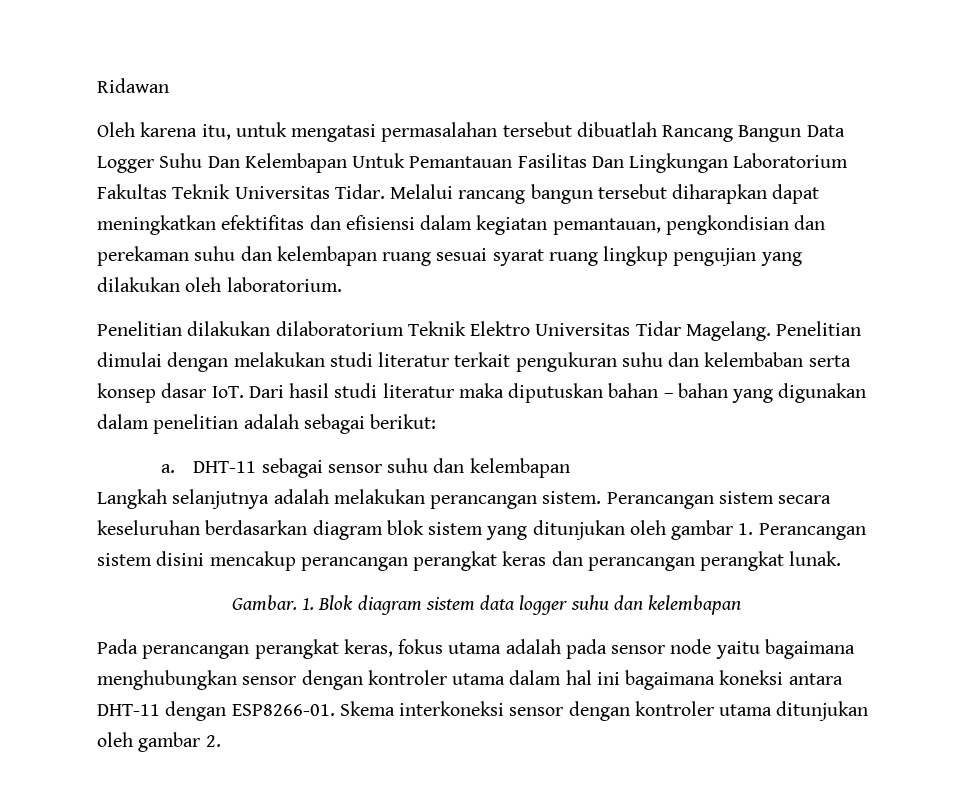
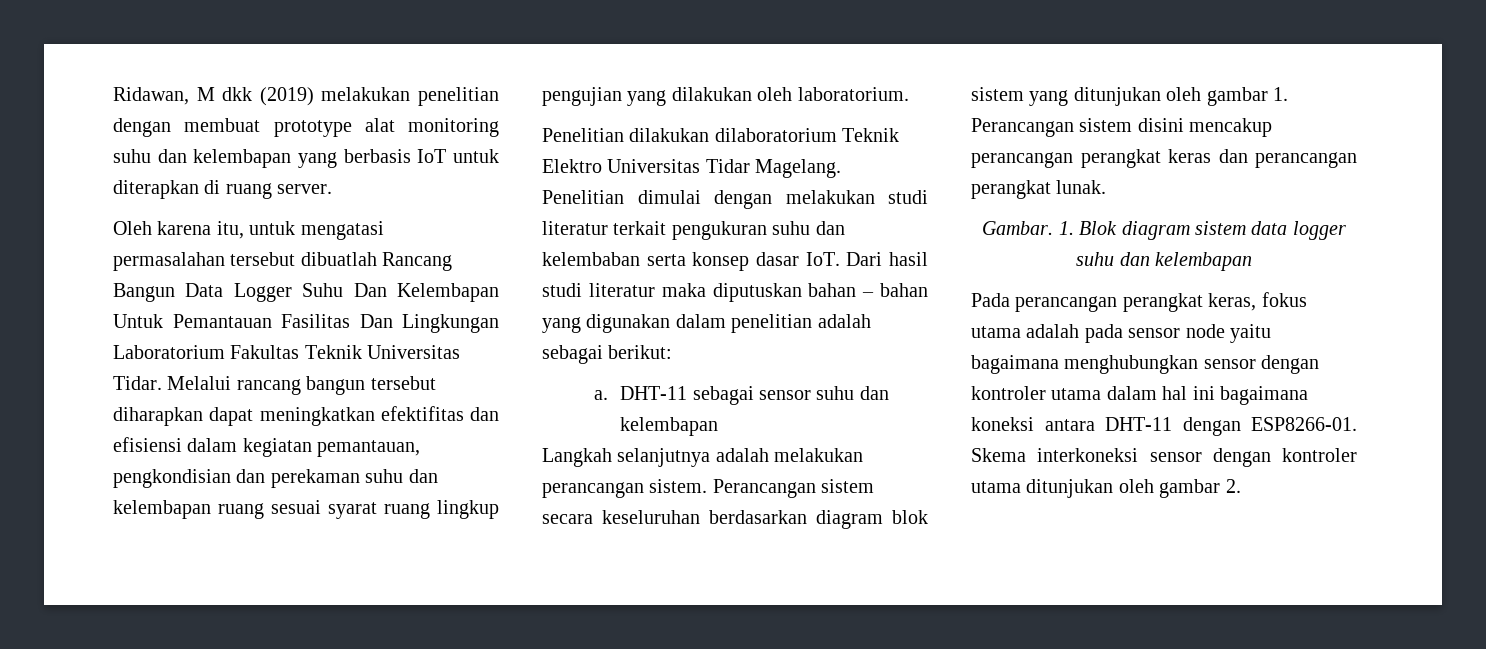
[97,78,169,93] Ridawan -> [113,87,499,106] [113,118,499,137] [113,149,499,168] [113,180,333,199] Ridawan, M dkk (2019) melakukan penelitian dengan membuat prototype alat monitoring suhu dan kelembapan yang berbasis IoT untuk diterapkan di ruang server.

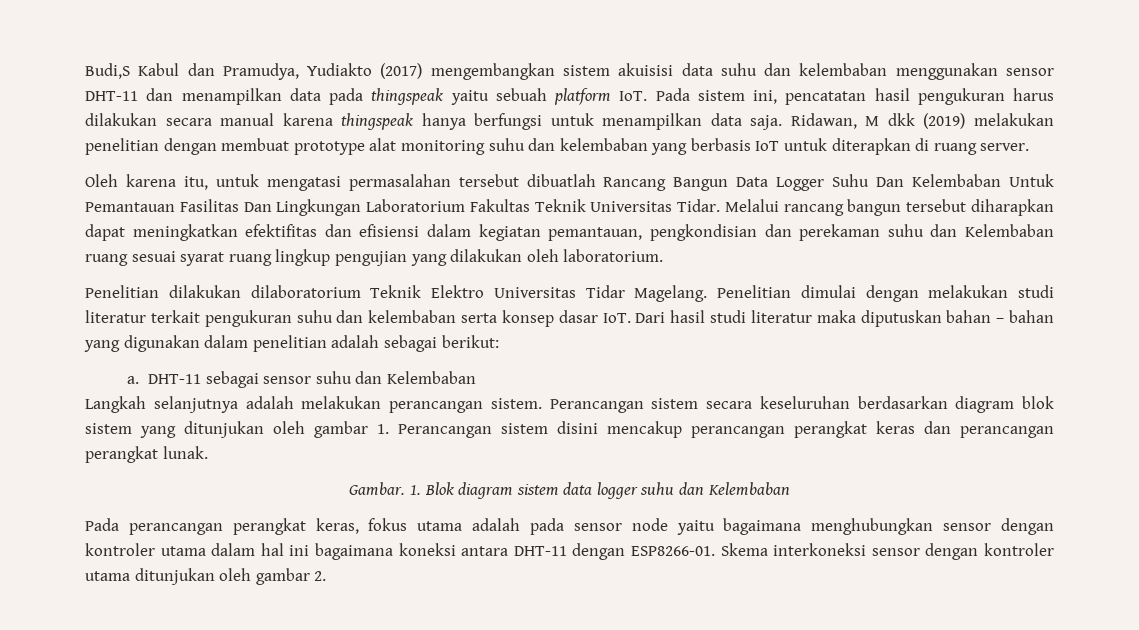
(113, 96) none -> [85,63,1055,80] [85,88,1054,105] [85,113,783,130] Budi,S Kabul dan Pramudya, Yudiakto (2017) mengembangkan sistem akuisisi data suhu dan kelembaban menggunakan sensor DHT-11 dan menampilkan data pada thingspeak yaitu sebuah platform IoT. Pada sistem ini, pencatatan hasil pengukuran harus dilakukan secara manual karena thingspeak hanya berfungsi untuk menampilkan data saja.
[193,149,292,168] kelembapan -> [559,138,648,151] kelembaban
[397,283,499,302] Kelembapan -> [912,174,1002,187] Kelembaban
[113,500,211,519] kelembapan -> [965,224,1054,237] Kelembaban
[620,417,719,436] kelembapan -> [386,371,476,384] Kelembaban
[1154,252,1252,271] kelembapan -> [707,482,790,496] Kelembaban

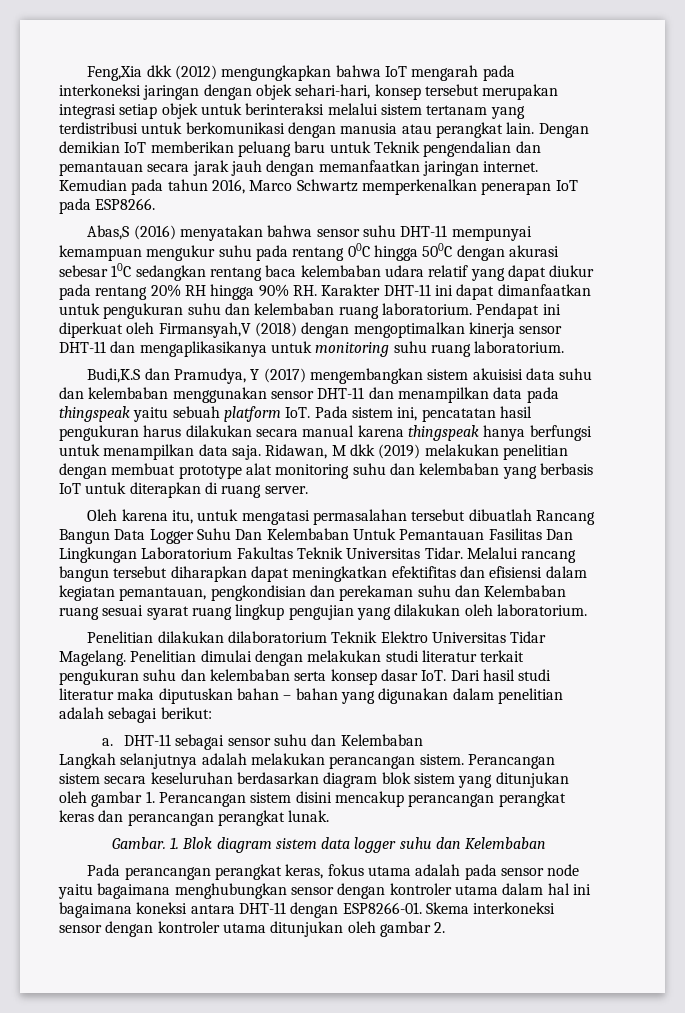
[85,63,180,79] Budi,S Kabul -> [87,65,515,81] [59,84,559,100] [59,103,525,119] [59,122,589,138] [59,141,541,157] [59,160,539,176] [59,179,578,195] [59,198,156,214] [87,225,532,241] [59,243,559,261] [59,263,595,281] [59,284,591,300] [59,303,561,319] [59,322,563,338] [59,341,565,357] [87,368,141,383] Feng,Xia dkk (2012) mengungkapkan bahwa IoT mengarah pada interkoneksi jaringan dengan objek sehari-hari, konsep tersebut merupakan integrasi setiap objek untuk berinteraksi melalui sistem tertanam yang terdistribusi untuk berkomunikasi dengan manusia atau perangkat lain. Dengan demikian IoT memberikan peluang baru untuk Teknik pengendalian dan pemantauan secara jarak jauh dengan memanfaatkan jaringan internet. Kemudian pada tahun 2016, Marco Schwartz memperkenalkan penerapan IoT pada ESP8266. // Abas,S (2016) menyatakan bahwa sensor suhu DHT-11 mempunyai kemampuan mengukur suhu pada rentang 00C hingga 500C dengan akurasi sebesar 10C sedangkan rentang baca kelembaban udara relatif yang dapat diukur pada rentang 20% RH hingga 90% RH. Karakter DHT-11 ini dapat dimanfaatkan untuk pengukuran suhu dan kelembaban ruang laboratorium. Pendapat ini diperkuat oleh Firmansyah,V (2018) dengan mengoptimalkan kinerja sensor DHT-11 dan mengaplikasikanya untuk monitoring suhu ruang laboratorium. // Budi,K.S
[307,63,373,76] Yudiakto -> [250,369,260,380] Y

